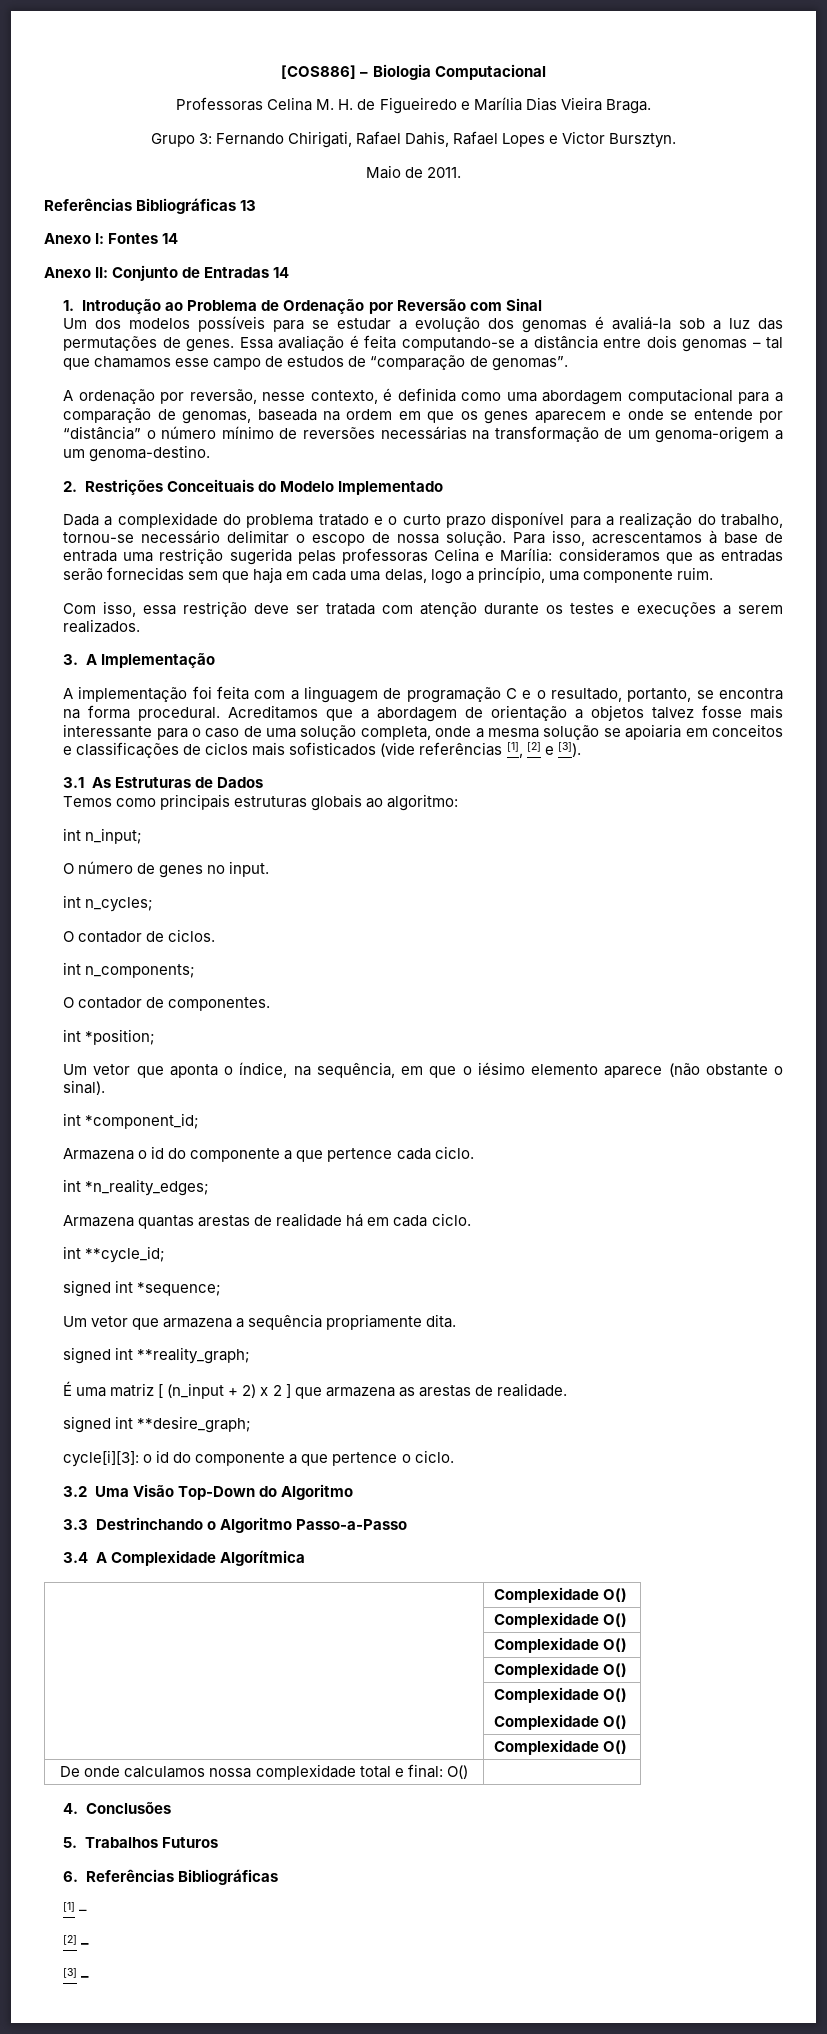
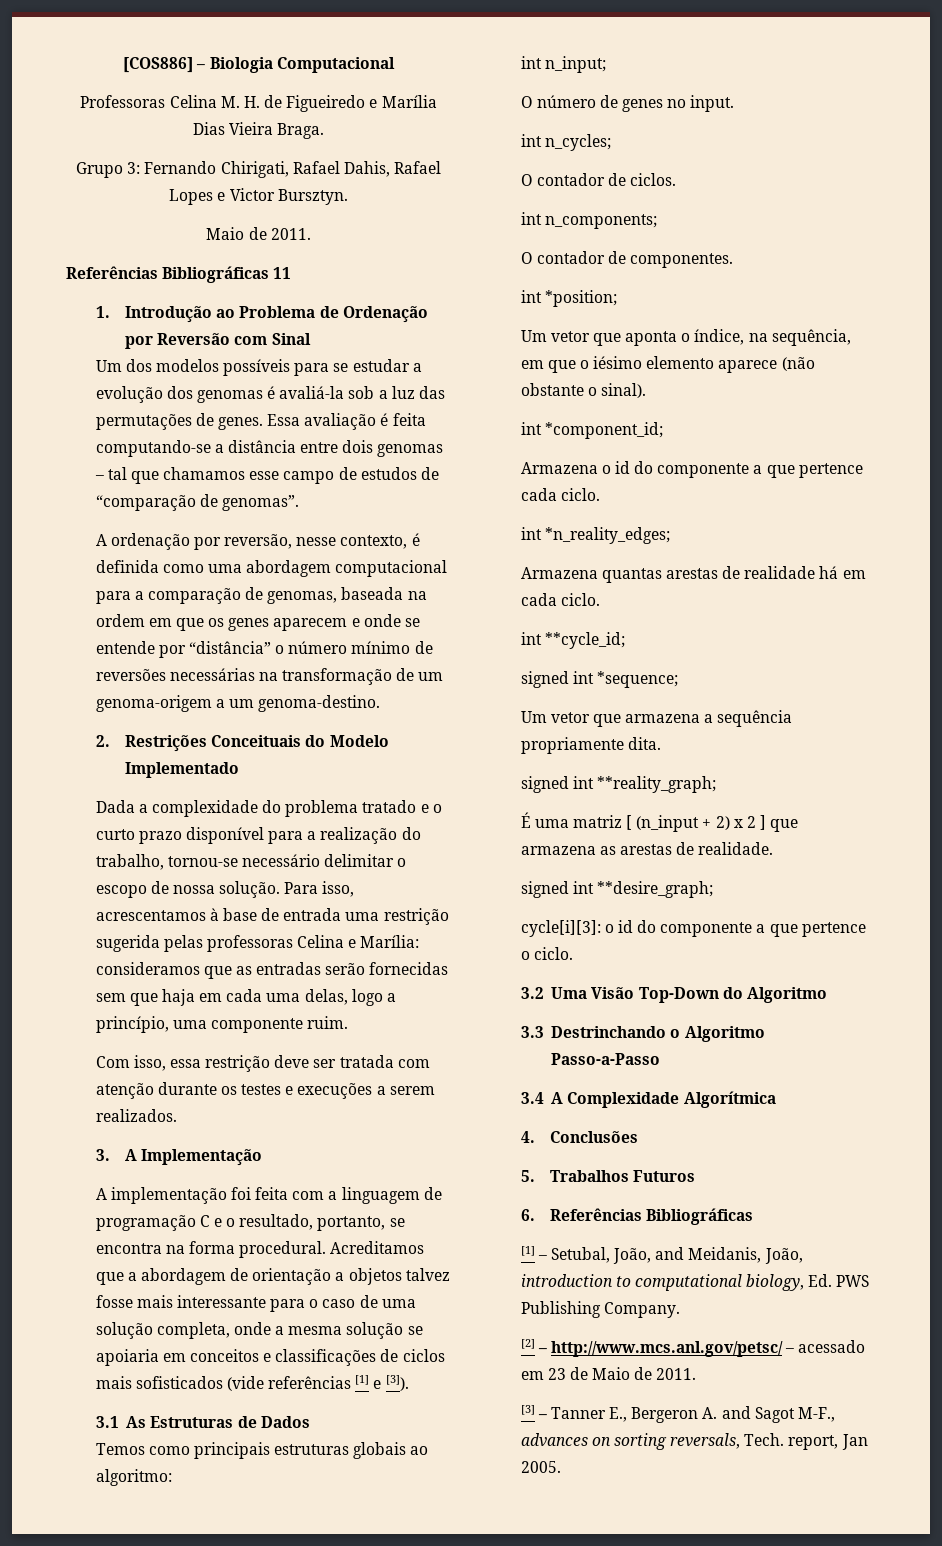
[240,200,257,211] [44,233,179,244] [44,265,290,281] 13 // Anexo I: Fontes 14 // Anexo II: Conjunto de Entradas 14 -> [273,267,292,279] 11
[506,742,541,758] [1], [2] -> [355,1375,370,1385] [1]
[493,1587,627,1603] [493,1612,627,1628] [493,1637,627,1653] [493,1662,627,1678] [493,1687,627,1703] [493,1714,627,1730] [493,1739,627,1755] [60,1764,468,1780] // | Complexidade O() // | Complexidade O() // | Complexidade O() // | Complexidade O() // | Complexidade O() // Complexidade O() // | Complexidade O() // De onde calculamos nossa complexidade total e final: O() | -> (776, 1099) none
[63,1935,90,1948] [63,1968,90,1981] // [2] – // [3] – -> [550,1247,803,1264] [520,1274,870,1291] [520,1301,680,1318] [520,1339,866,1357] [520,1367,697,1380] [520,1405,835,1423] [520,1433,868,1450] [520,1461,561,1473] Setubal, João, and Meidanis, João, introduction to computational biology, Ed. PWS Publishing Company. // [2] – http://www.mcs.anl.gov/petsc/ – acessado em 23 de Maio de 2011. // [3] – Tanner E., Bergeron A. and Sagot M-F., advances on sorting reversals, Tech. report, Jan 2005.

